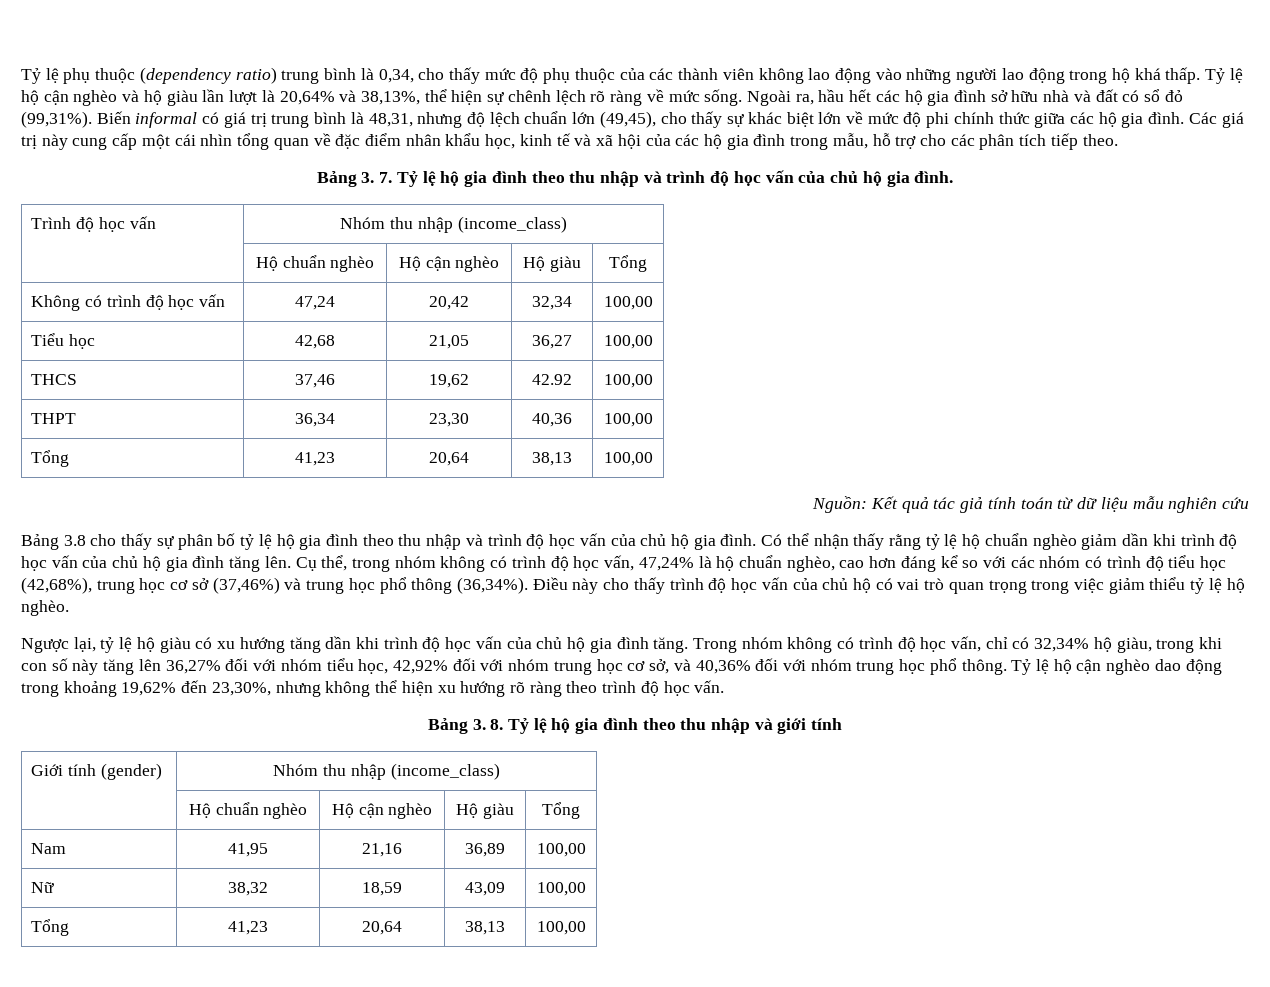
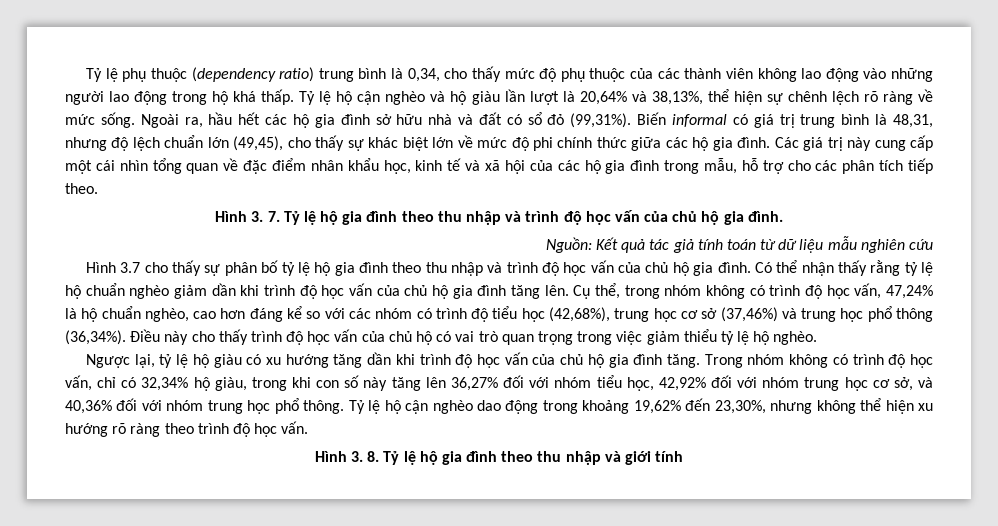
[316,171,357,187] Bảng -> [215,211,248,222] Hình
[31,216,156,232] [340,216,567,233] [255,255,375,272] [398,256,500,272] [523,256,581,272] [609,255,647,272] [31,294,226,311] [295,296,335,310] [429,296,469,310] [532,296,572,310] [603,296,653,310] [31,333,96,349] [295,335,335,349] [429,335,469,349] [532,335,572,349] [603,335,653,349] [31,374,78,385] [295,374,335,388] [429,374,469,388] [532,374,572,385] [603,374,653,388] [31,413,77,424] [295,413,335,427] [429,413,469,427] [532,413,572,427] [603,413,653,427] [31,450,70,467] [295,452,335,466] [429,452,469,466] [532,452,572,466] [603,452,653,466] // Trình độ học vấn | Nhóm thu nhập (income_class) // | Hộ chuẩn nghèo | Hộ cận nghèo | Hộ giàu | Tổng // Không có trình độ học vấn | 47,24 | 20,42 | 32,34 | 100,00 // Tiểu học | 42,68 | 21,05 | 36,27 | 100,00 // THCS | 37,46 | 19,62 | 42.92 | 100,00 // THPT | 36,34 | 23,30 | 40,36 | 100,00 // Tổng | 41,23 | 20,64 | 38,13 | 100,00 -> (783, 216) none
[21,534,86,550] Bảng 3.8 -> [86,262,141,273] Hình 3.7
[427,718,468,734] Bảng -> [314,451,347,462] Hình
[31,763,162,780] [273,763,500,780] [188,802,308,819] [331,803,433,819] [456,803,514,819] [542,802,580,819] [31,843,67,854] [228,843,268,857] [362,843,402,857] [465,843,505,857] [536,843,586,857] [31,882,55,893] [228,882,268,896] [362,882,402,896] [465,882,505,896] [536,882,586,896] [31,919,70,936] [228,921,268,935] [362,921,402,935] [465,921,505,935] [536,921,586,935] // Giới tính (gender) | Nhóm thu nhập (income_class) // | Hộ chuẩn nghèo | Hộ cận nghèo | Hộ giàu | Tổng // Nam | 41,95 | 21,16 | 36,89 | 100,00 // Nữ | 38,32 | 18,59 | 43,09 | 100,00 // Tổng | 41,23 | 20,64 | 38,13 | 100,00 -> (684, 456) none

